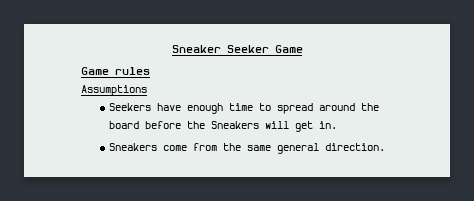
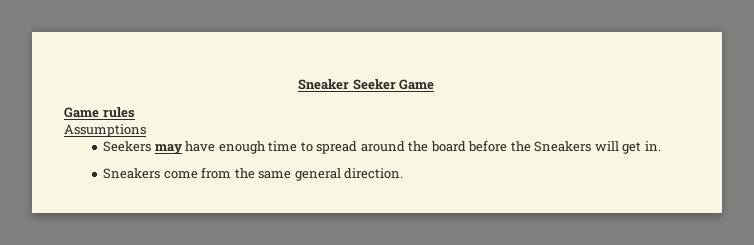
(152, 107) none -> [154,144,183,154] may

